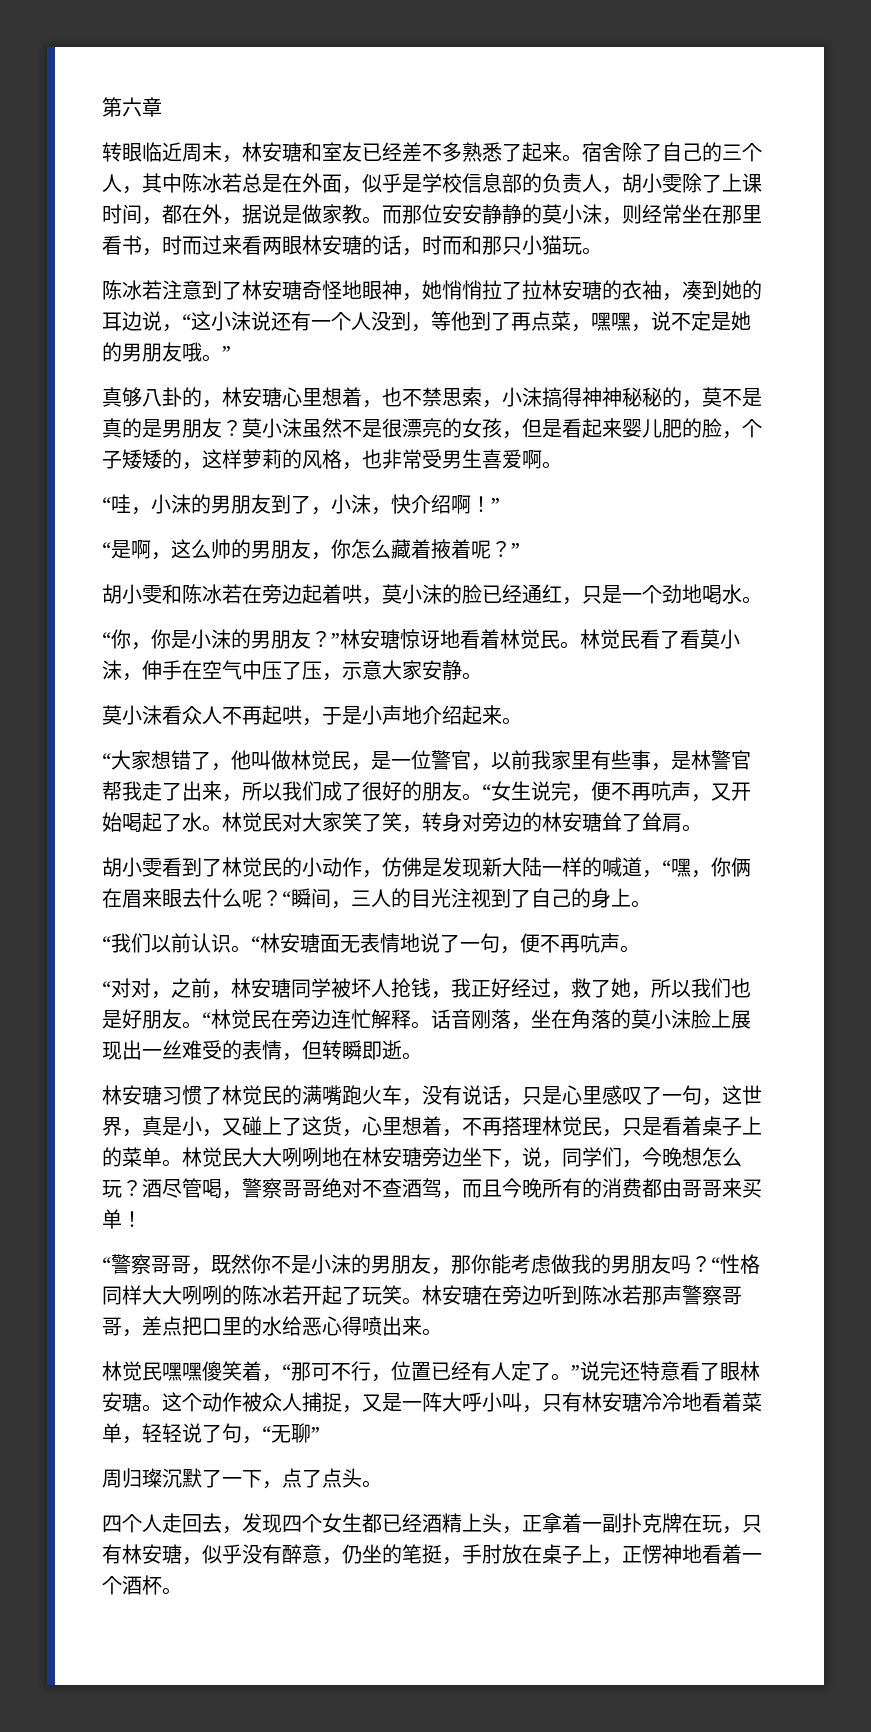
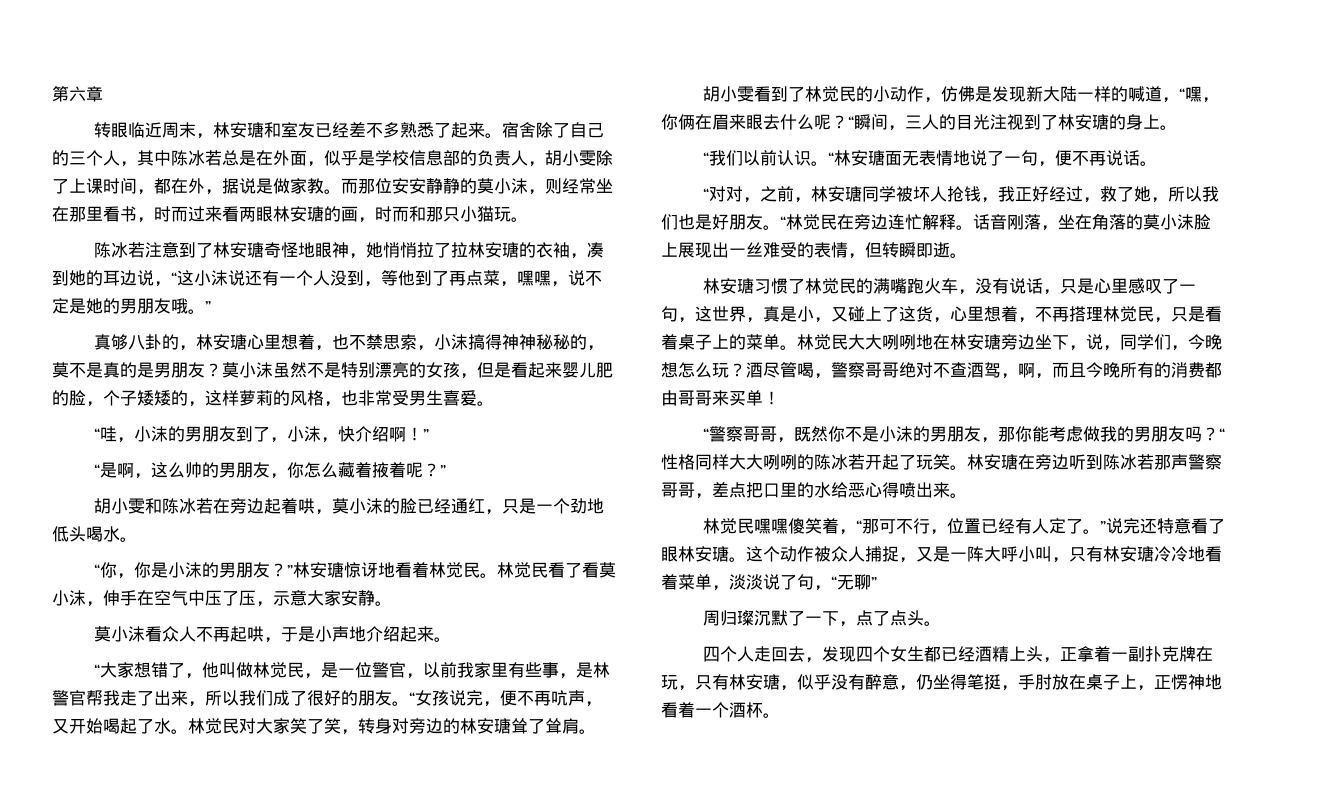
[382,235,402,255] 话 -> [341,206,358,222] 画
[382,418,402,438] 很 -> [341,362,375,378] 特别
[522,449,542,469] 啊 -> (477, 398) none
(702, 593) none -> [52,526,86,542] 低头
[511,781,531,800] 生 -> [432,690,449,706] 孩
[531,888,571,908] 自己 -> [1058,114,1109,130] 林安瑭
[580,933,620,953] 吭声 -> [1105,150,1140,166] 说话
(462, 1195) none -> [1018,363,1052,379] 啊，
[142,1423,182,1443] 轻轻 -> [729,574,763,590] 淡淡
[382,1544,402,1564] 的 -> [950,674,967,690] 得

